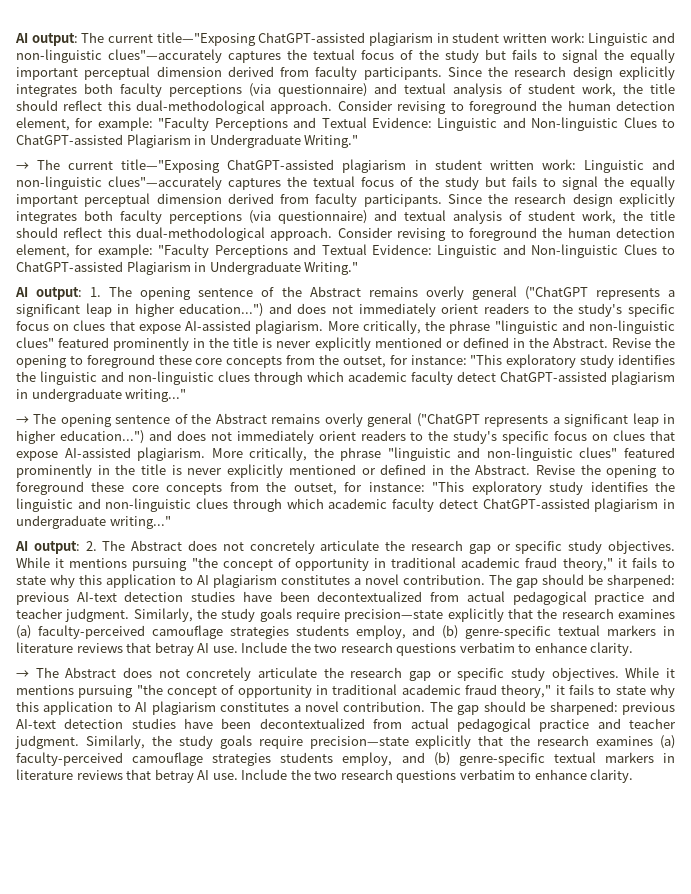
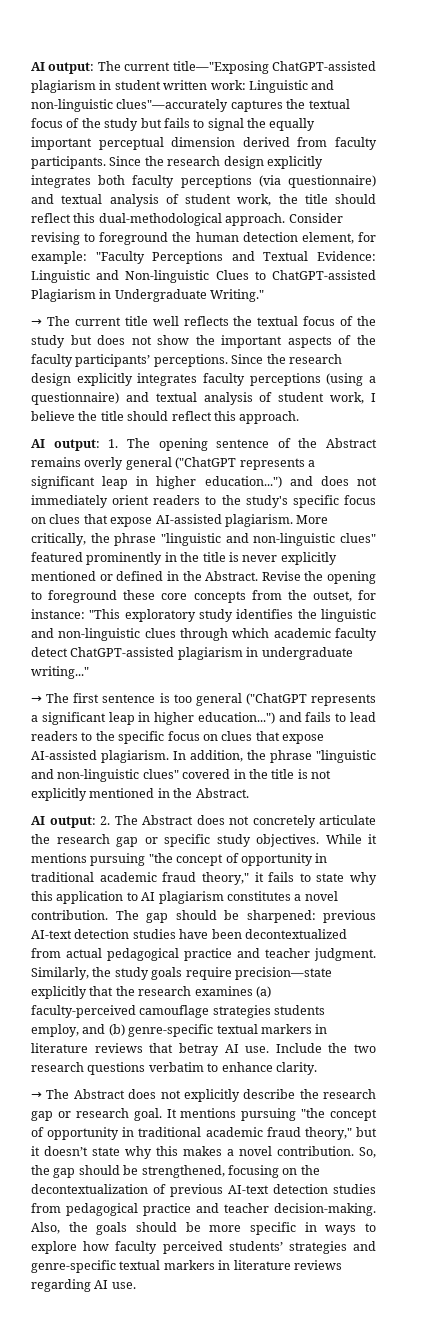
[121,159,675,173] [16,176,675,190] [16,193,675,207] [16,210,675,224] [16,227,676,241] [16,244,675,258] [16,261,359,275] title—"Exposing ChatGPT-assisted plagiarism in student written work: Linguistic and non-linguistic clues"—accurately captures the textual focus of the study but fails to signal the equally important perceptual dimension derived from faculty participants. Since the research design explicitly integrates both faculty perceptions (via questionnaire) and textual analysis of student work, the title should reflect this dual-methodological approach. Consider revising to foreground the human detection element, for example: "Faculty Perceptions and Textual Evidence: Linguistic and Non-linguistic Clues to ChatGPT-assisted Plagiarism in Undergraduate Writing." -> [124,316,376,326] [31,335,376,348] [31,354,342,367] [31,373,376,386] [31,392,376,405] [31,411,300,424] title well reflects the textual focus of the study but does not show the important aspects of the faculty participants’ perceptions. Since the research design explicitly integrates faculty perceptions (using a questionnaire) and textual analysis of student work, I believe the title should reflect this approach.
[60,413,363,427] opening sentence of the Abstract remains overly -> [73,693,192,703] first sentence is too
[176,430,675,444] [16,447,675,461] [16,464,675,478] [16,481,675,495] [16,498,676,512] [16,515,171,529] does not immediately orient readers to the study's specific focus on clues that expose AI-assisted plagiarism. More critically, the phrase "linguistic and non-linguistic clues" featured prominently in the title is never explicitly mentioned or defined in the Abstract. Revise the opening to foreground these core concepts from the outset, for instance: "This exploratory study identifies the linguistic and non-linguistic clues through which academic faculty detect ChatGPT-assisted plagiarism in undergraduate writing..." -> [305,712,376,722] [31,731,324,744] [31,750,376,763] [31,769,331,782] [31,788,249,801] fails to lead readers to the specific focus on clues that expose AI-assisted plagiarism. In addition, the phrase "linguistic and non-linguistic clues" covered in the title is not explicitly mentioned in the Abstract.
[186,667,675,681] concretely articulate the research gap or specific study objectives. While it -> [183,1089,376,1102] [31,1108,177,1121] explicitly describe the research gap or research goal. It
[555,684,676,698] [16,701,676,715] [16,718,677,732] [15,735,675,749] [16,752,676,766] [16,769,634,783] it fails to state why this application to AI plagiarism constitutes a novel contribution. The gap should be sharpened: previous AI-text detection studies have been decontextualized from actual pedagogical practice and teacher judgment. Similarly, the study goals require precision—state explicitly that the research examines (a) faculty-perceived camouflage strategies students employ, and (b) genre-specific textual markers in literature reviews that betray AI use. Include the two research questions verbatim to enhance clarity. -> [356,1127,377,1137] [31,1146,376,1159] [31,1165,320,1178] [31,1184,376,1197] [31,1203,376,1216] [31,1222,377,1235] [31,1241,376,1254] [31,1260,342,1273] [31,1279,136,1292] but it doesn’t state why this makes a novel contribution. So, the gap should be strengthened, focusing on the decontextualization of previous AI-text detection studies from pedagogical practice and teacher decision-making. Also, the goals should be more specific in ways to explore how faculty perceived students’ strategies and genre-specific textual markers in literature reviews regarding AI use.

